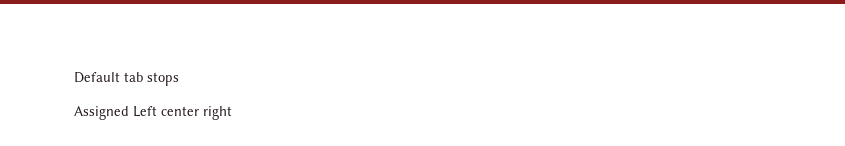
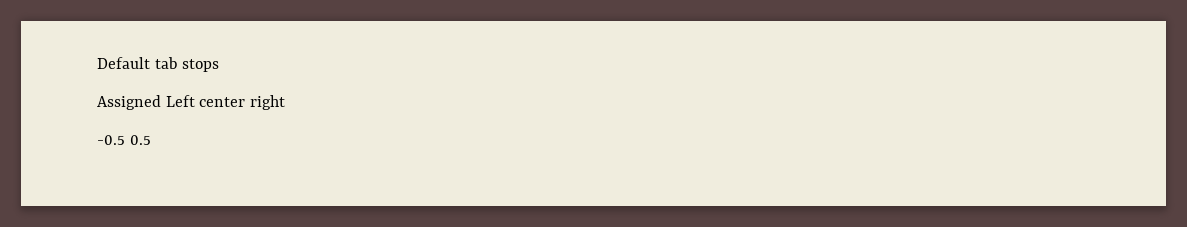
(232, 113) none -> [97,135,151,145] // -0.5 0.5

